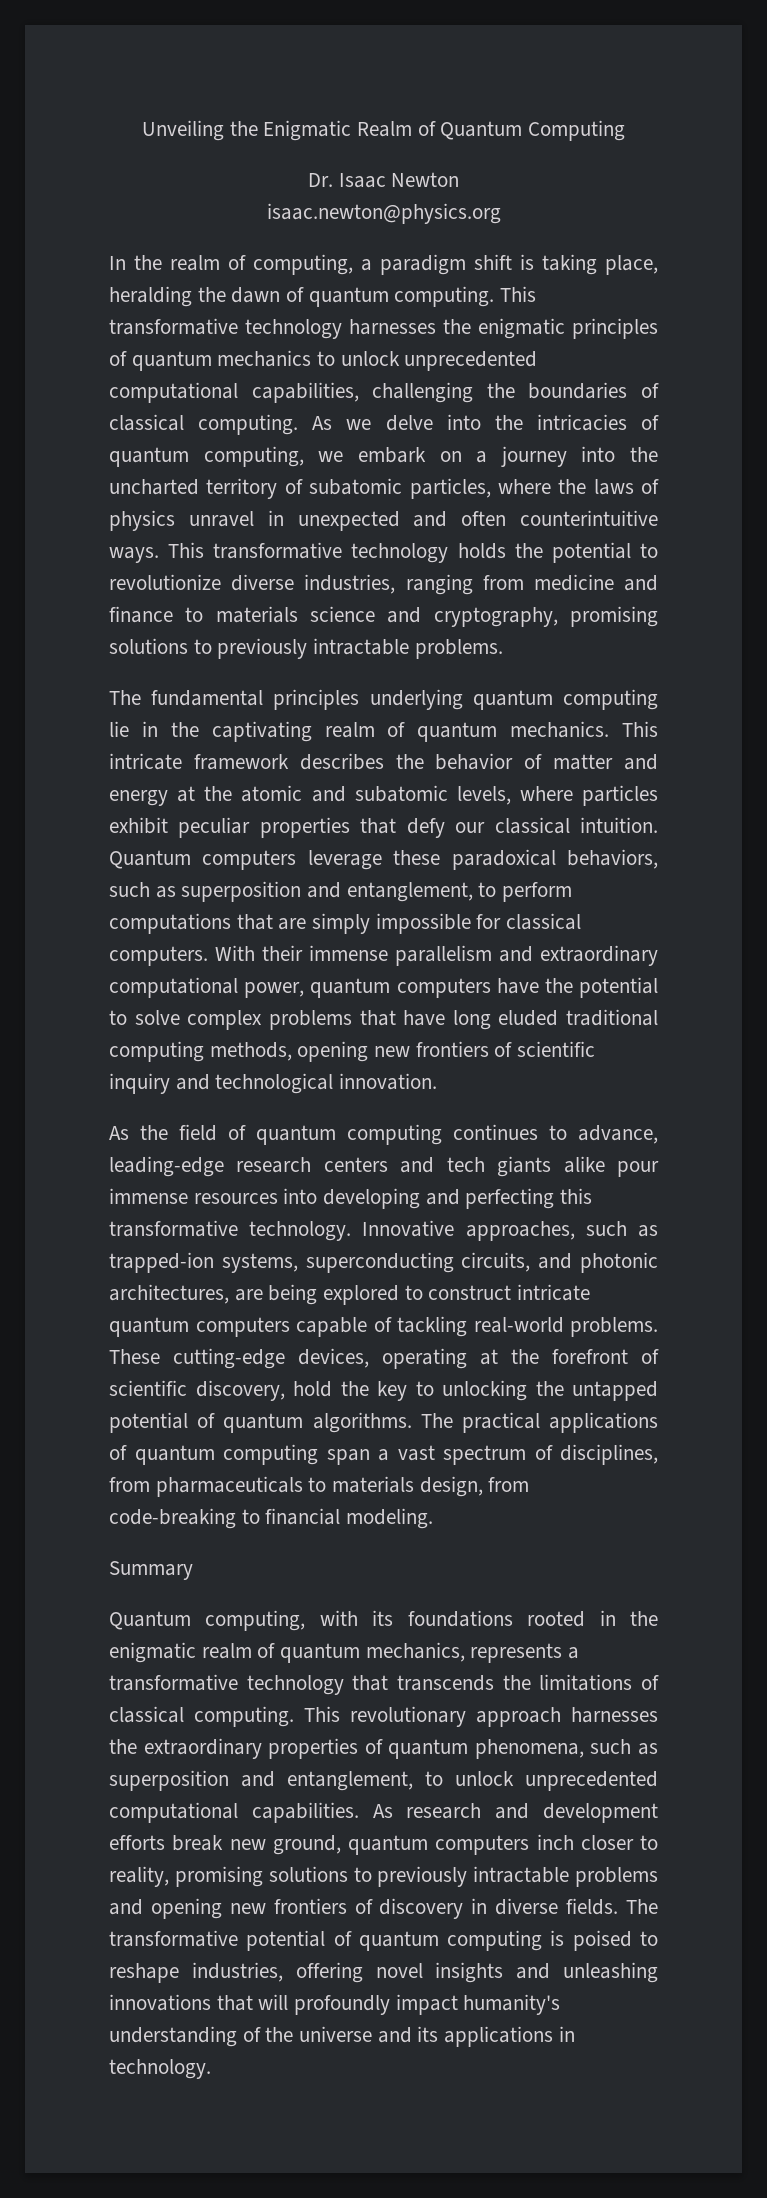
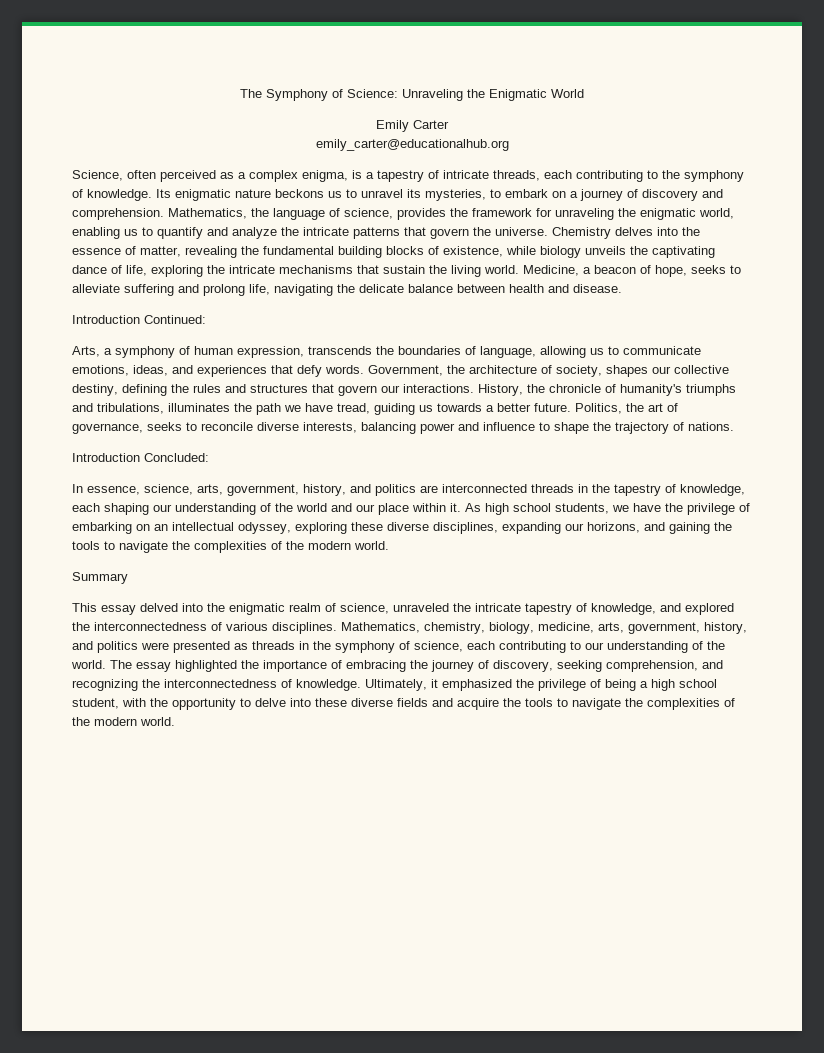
[141,120,626,141] [307,172,460,188] [266,203,501,224] [109,254,658,275] [109,286,537,307] [109,318,658,339] [109,350,538,371] [109,382,659,403] [109,414,659,435] [109,446,658,467] [109,478,659,499] [109,510,658,531] [109,542,658,563] [109,574,659,595] [109,606,658,627] [109,638,503,659] [109,689,658,710] [109,721,658,742] [109,753,658,770] [109,785,658,806] [109,817,658,838] [109,849,658,870] [109,881,573,902] [109,913,582,934] [109,945,658,966] [109,977,658,998] [109,1009,658,1030] [109,1041,596,1062] [109,1073,438,1094] [109,1124,658,1145] [109,1156,660,1177] [109,1188,593,1209] [109,1220,658,1241] [109,1252,658,1273] [109,1284,591,1305] [109,1316,658,1337] [109,1348,659,1369] [109,1380,658,1401] [109,1412,658,1433] [109,1444,658,1465] [109,1476,530,1497] [109,1508,434,1529] [109,1561,193,1580] [109,1610,658,1631] [109,1642,580,1663] [109,1674,659,1695] [109,1706,658,1727] [109,1738,658,1759] [109,1770,658,1791] [109,1802,658,1823] [109,1834,658,1855] [109,1866,658,1887] [109,1898,659,1919] [109,1930,658,1951] [109,1962,658,1983] [109,1994,561,2015] [109,2026,575,2047] [109,2059,211,2079] Unveiling the Enigmatic Realm of Quantum Computing // Dr. Isaac Newton // isaac.newton@physics.org // In the realm of computing, a paradigm shift is taking place, heralding the dawn of quantum computing. This transformative technology harnesses the enigmatic principles of quantum mechanics to unlock unprecedented computational capabilities, challenging the boundaries of classical computing. As we delve into the intricacies of quantum computing, we embark on a journey into the uncharted territory of subatomic particles, where the laws of physics unravel in unexpected and often counterintuitive ways. This transformative technology holds the potential to revolutionize diverse industries, ranging from medicine and finance to materials science and cryptography, promising solutions to previously intractable problems. // The fundamental principles underlying quantum computing lie in the captivating realm of quantum mechanics. This intricate framework describes the behavior of matter and energy at the atomic and subatomic levels, where particles exhibit peculiar properties that defy our classical intuition. Quantum computers leverage these paradoxical behaviors, such as superposition and entanglement, to perform computations that are simply impossible for classical computers. With their immense parallelism and extraordinary computational power, quantum computers have the potential to solve complex problems that have long eluded traditional computing methods, opening new frontiers of scientific inquiry and technological innovation. // As the field of quantum computing continues to advance, leading-edge research centers and tech giants alike pour immense resources into developing and perfecting this transformative technology. Innovative approaches, such as trapped-ion systems, superconducting circuits, and photonic architectures, are being explored to construct intricate quantum computers capable of tackling real-world problems. These cutting-edge devices, operating at the forefront of scientific discovery, hold the key to unlocking the untapped potential of quantum algorithms. The practical applications of quantum computing span a vast spectrum of disciplines, from pharmaceuticals to materials design, from code-breaking to financial modeling. // Summary // Quantum computing, with its foundations rooted in the enigmatic realm of quantum mechanics, represents a transformative technology that transcends the limitations of classical computing. This revolutionary approach harnesses the extraordinary properties of quantum phenomena, such as superposition and entanglement, to unlock unprecedented computational capabilities. As research and development efforts break new ground, quantum computers inch closer to reality, promising solutions to previously intractable problems and opening new frontiers of discovery in diverse fields. The transformative potential of quantum computing is poised to reshape industries, offering novel insights and unleashing innovations that will profoundly impact humanity's understanding of the universe and its applications in technology. -> [240,89,584,101] [376,120,449,132] [315,139,509,151] [72,170,744,182] [72,189,723,201] [72,208,734,220] [72,227,700,239] [72,246,715,258] [72,265,741,277] [72,284,622,296] [72,315,206,324] [72,346,701,358] [72,365,729,377] [72,384,736,396] [72,403,678,415] [72,422,734,434] [72,453,209,462] [72,484,745,496] [72,503,750,515] [72,522,732,534] [72,541,389,553] [72,572,128,584] [72,603,734,615] [72,622,747,634] [72,641,725,653] [71,660,723,672] [72,679,717,691] [72,698,735,710] [72,717,175,726] The Symphony of Science: Unraveling the Enigmatic World // Emily Carter // emily_carter@educationalhub.org // Science, often perceived as a complex enigma, is a tapestry of intricate threads, each contributing to the symphony of knowledge. Its enigmatic nature beckons us to unravel its mysteries, to embark on a journey of discovery and comprehension. Mathematics, the language of science, provides the framework for unraveling the enigmatic world, enabling us to quantify and analyze the intricate patterns that govern the universe. Chemistry delves into the essence of matter, revealing the fundamental building blocks of existence, while biology unveils the captivating dance of life, exploring the intricate mechanisms that sustain the living world. Medicine, a beacon of hope, seeks to alleviate suffering and prolong life, navigating the delicate balance between health and disease. // Introduction Continued: // Arts, a symphony of human expression, transcends the boundaries of language, allowing us to communicate emotions, ideas, and experiences that defy words. Government, the architecture of society, shapes our collective destiny, defining the rules and structures that govern our interactions. History, the chronicle of humanity's triumphs and tribulations, illuminates the path we have tread, guiding us towards a better future. Politics, the art of governance, seeks to reconcile diverse interests, balancing power and influence to shape the trajectory of nations. // Introduction Concluded: // In essence, science, arts, government, history, and politics are interconnected threads in the tapestry of knowledge, each shaping our understanding of the world and our place within it. As high school students, we have the privilege of embarking on an intellectual odyssey, exploring these diverse disciplines, expanding our horizons, and gaining the tools to navigate the complexities of the modern world. // Summary // This essay delved into the enigmatic realm of science, unraveled the intricate tapestry of knowledge, and explored the interconnectedness of various disciplines. Mathematics, chemistry, biology, medicine, arts, government, history, and politics were presented as threads in the symphony of science, each contributing to our understanding of the world. The essay highlighted the importance of embracing the journey of discovery, seeking comprehension, and recognizing the interconnectedness of knowledge. Ultimately, it emphasized the privilege of being a high school student, with the opportunity to delve into these diverse fields and acquire the tools to navigate the complexities of the modern world.

